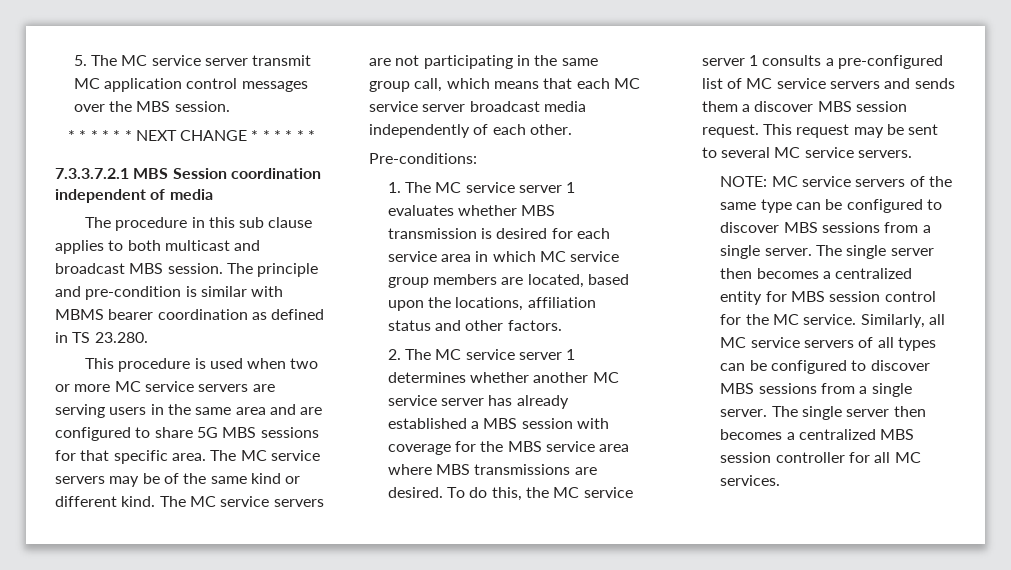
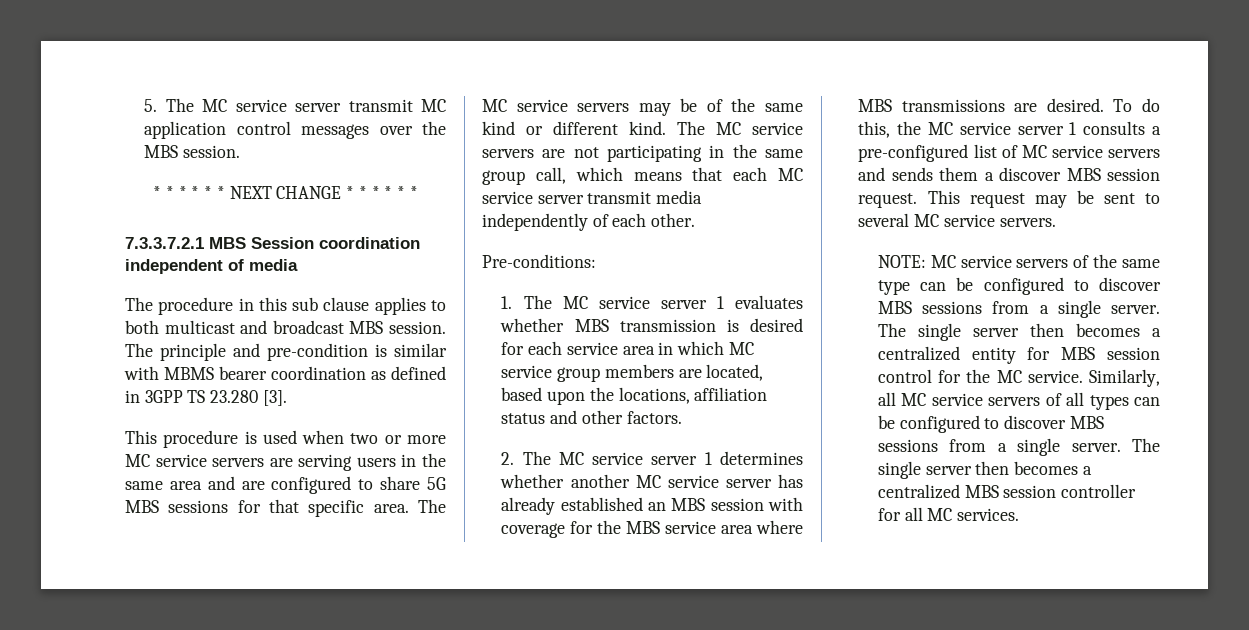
[72,332,148,343] TS 23.280. -> [144,390,287,406] 3GPP TS 23.280 [3].
[469,101,540,112] broadcast -> [587,191,652,204] transmit
[471,421,480,429] a -> [648,502,667,511] an

